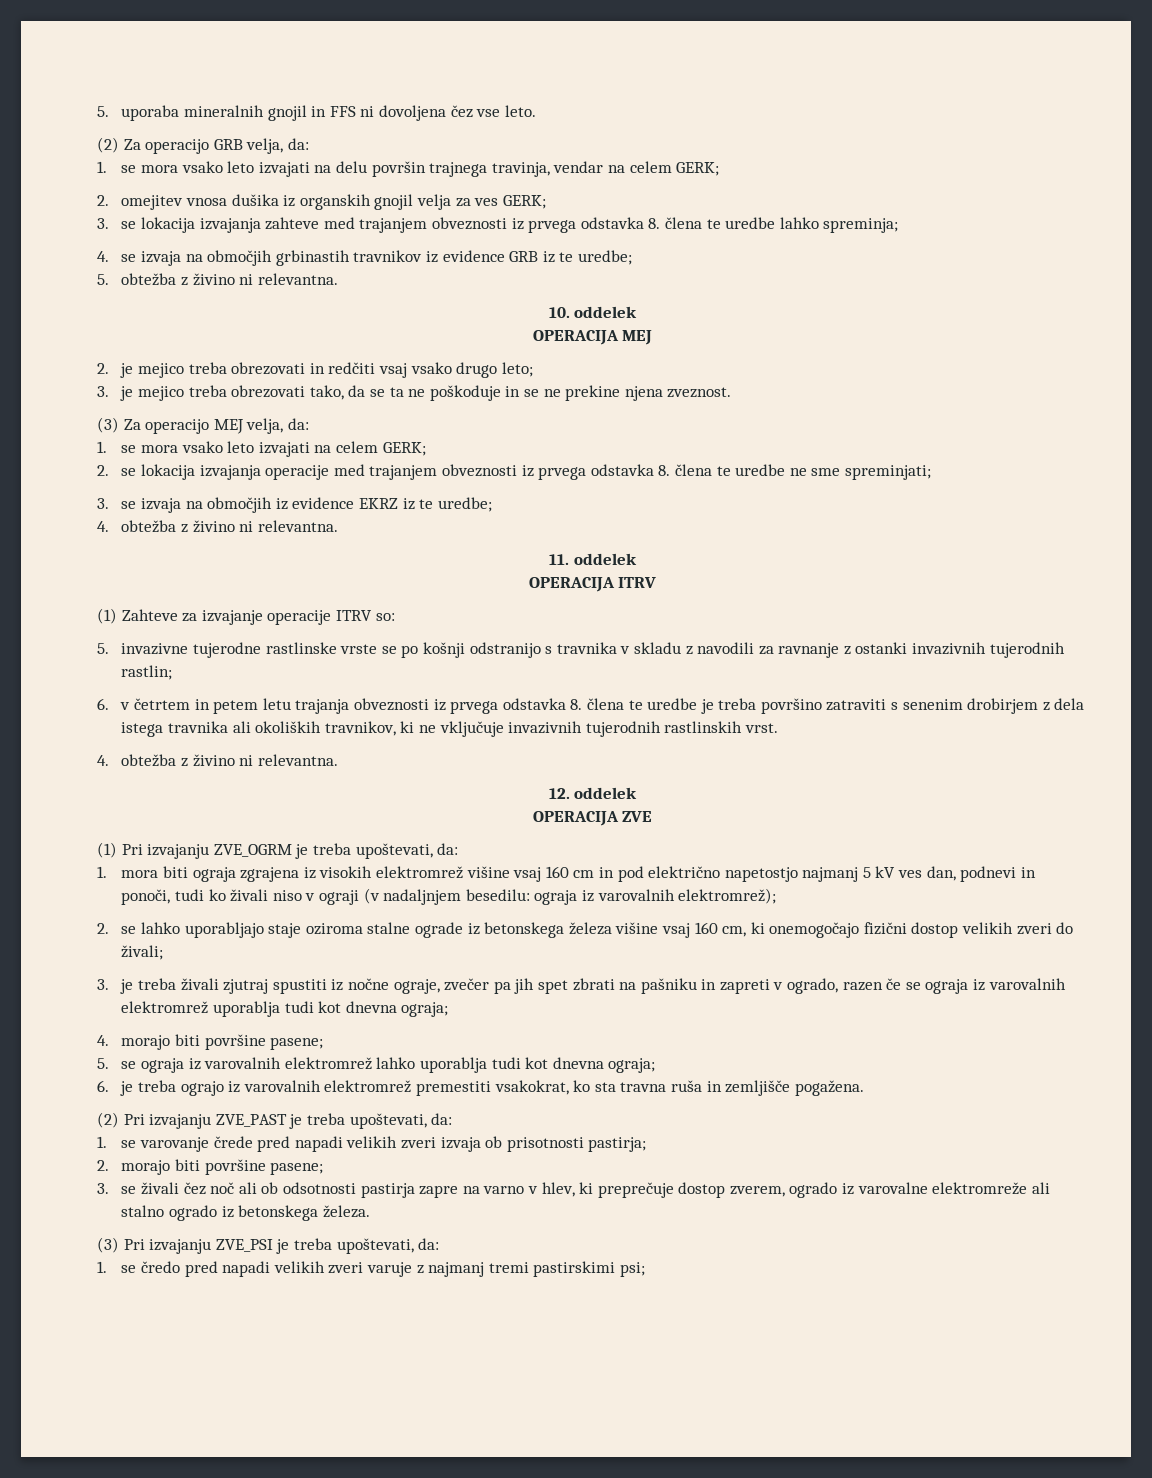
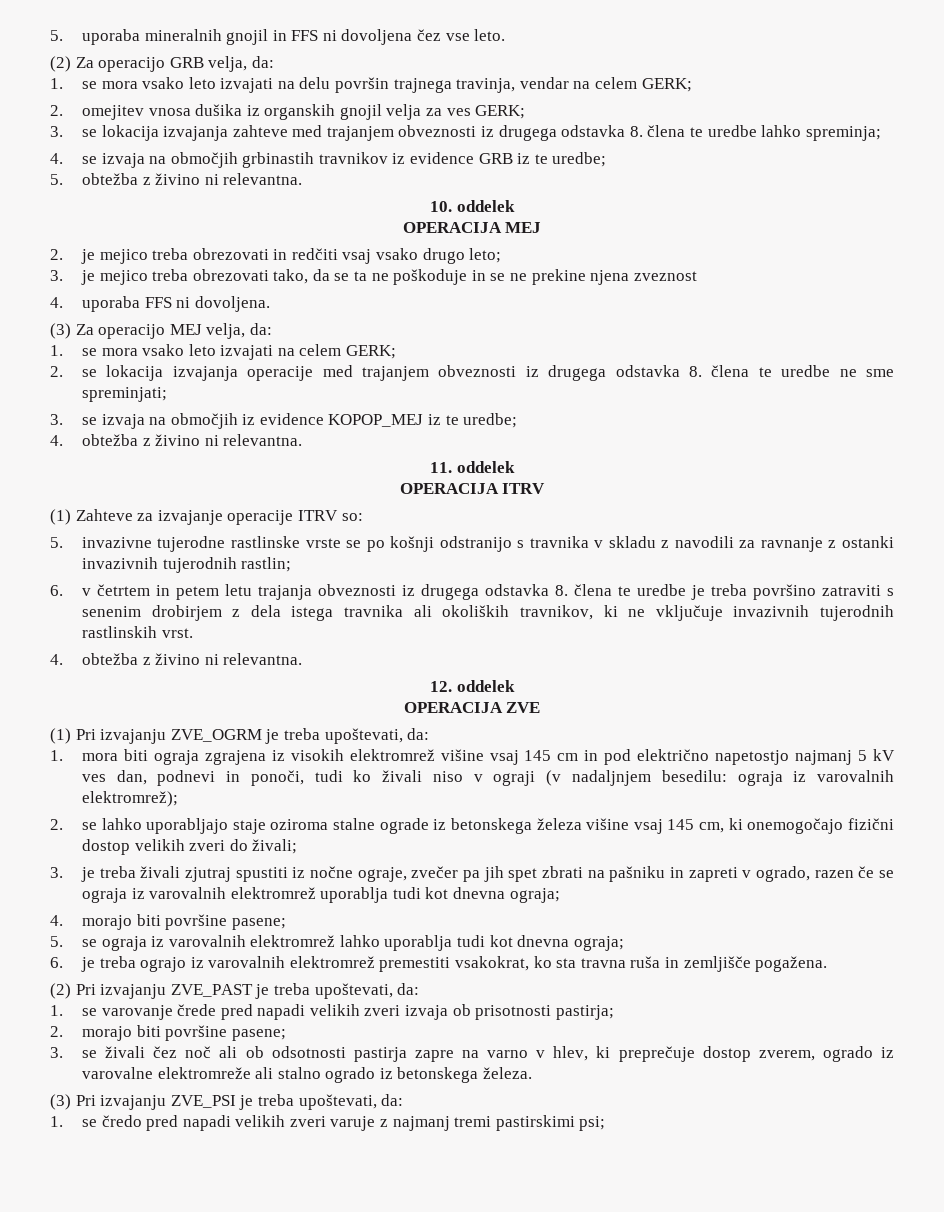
[528,220,577,233] prvega -> [498,125,557,141] drugega
[667,387,732,398] zveznost. -> [633,271,697,281] [50,296,270,312] zveznost // 4. uporaba FFS ni dovoljena.
[538,467,587,480] prvega -> [548,365,607,381] drugega
[358,498,398,509] EKRZ -> [328,414,424,427] KOPOP_MEJ
[450,701,499,714] prvega -> [420,584,479,600] drugega
[545,866,569,878] 160 -> [524,750,552,761] 145
[694,922,718,934] 160 -> [667,819,695,830] 145

